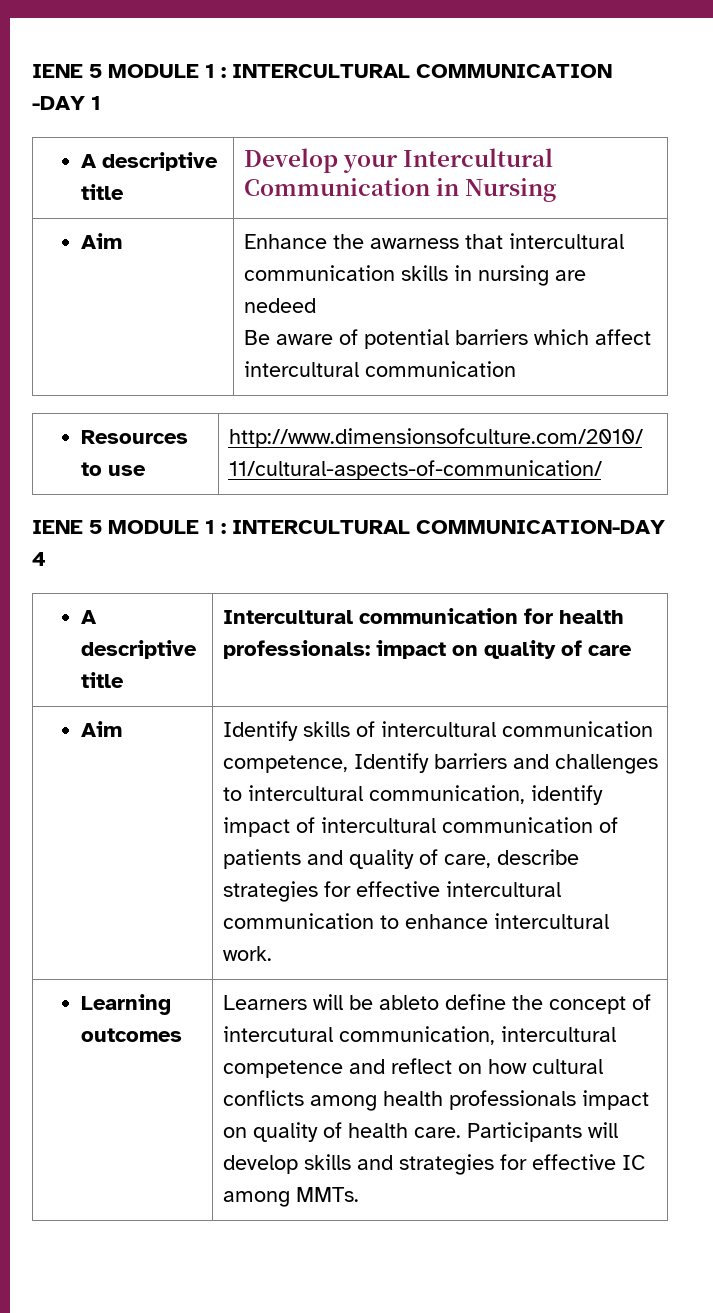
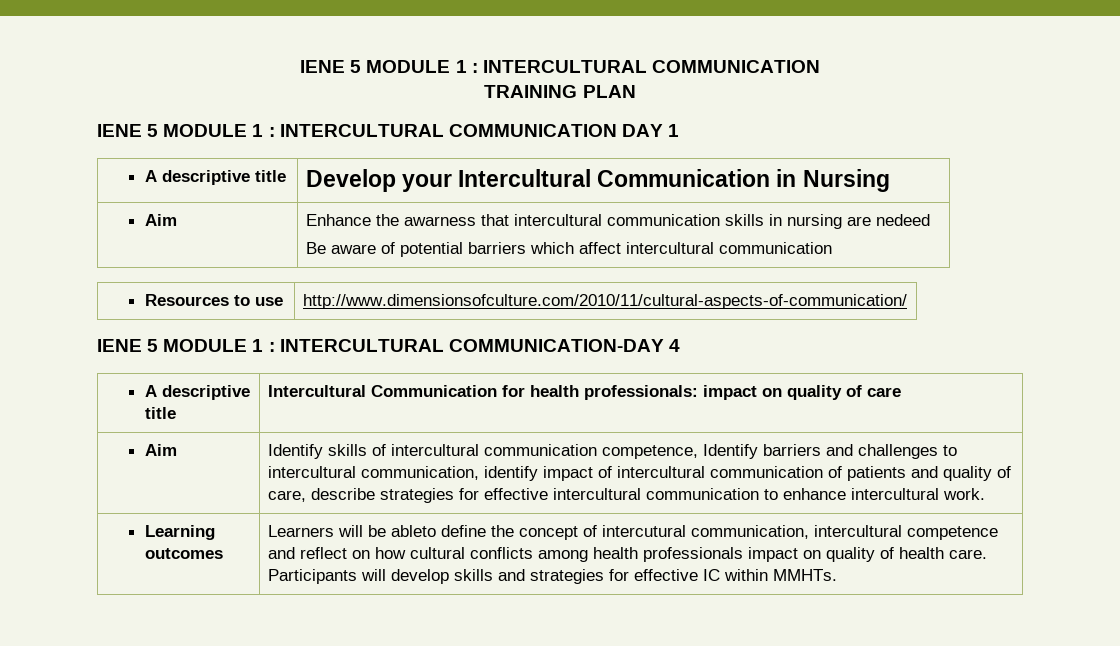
[32,64,612,78] [32,96,85,110] IENE 5 MODULE 1 : INTERCULTURAL COMMUNICATION -DAY -> [300,60,820,73] [484,85,636,98] [97,124,663,137] IENE 5 MODULE 1 : INTERCULTURAL COMMUNICATION // TRAINING PLAN // IENE 5 MODULE 1 : INTERCULTURAL COMMUNICATION DAY
[358,608,518,624] communication -> [370,385,497,397] Communication
[222,1187,359,1207] among MMTs. -> [723,569,837,581] within MMHTs.

